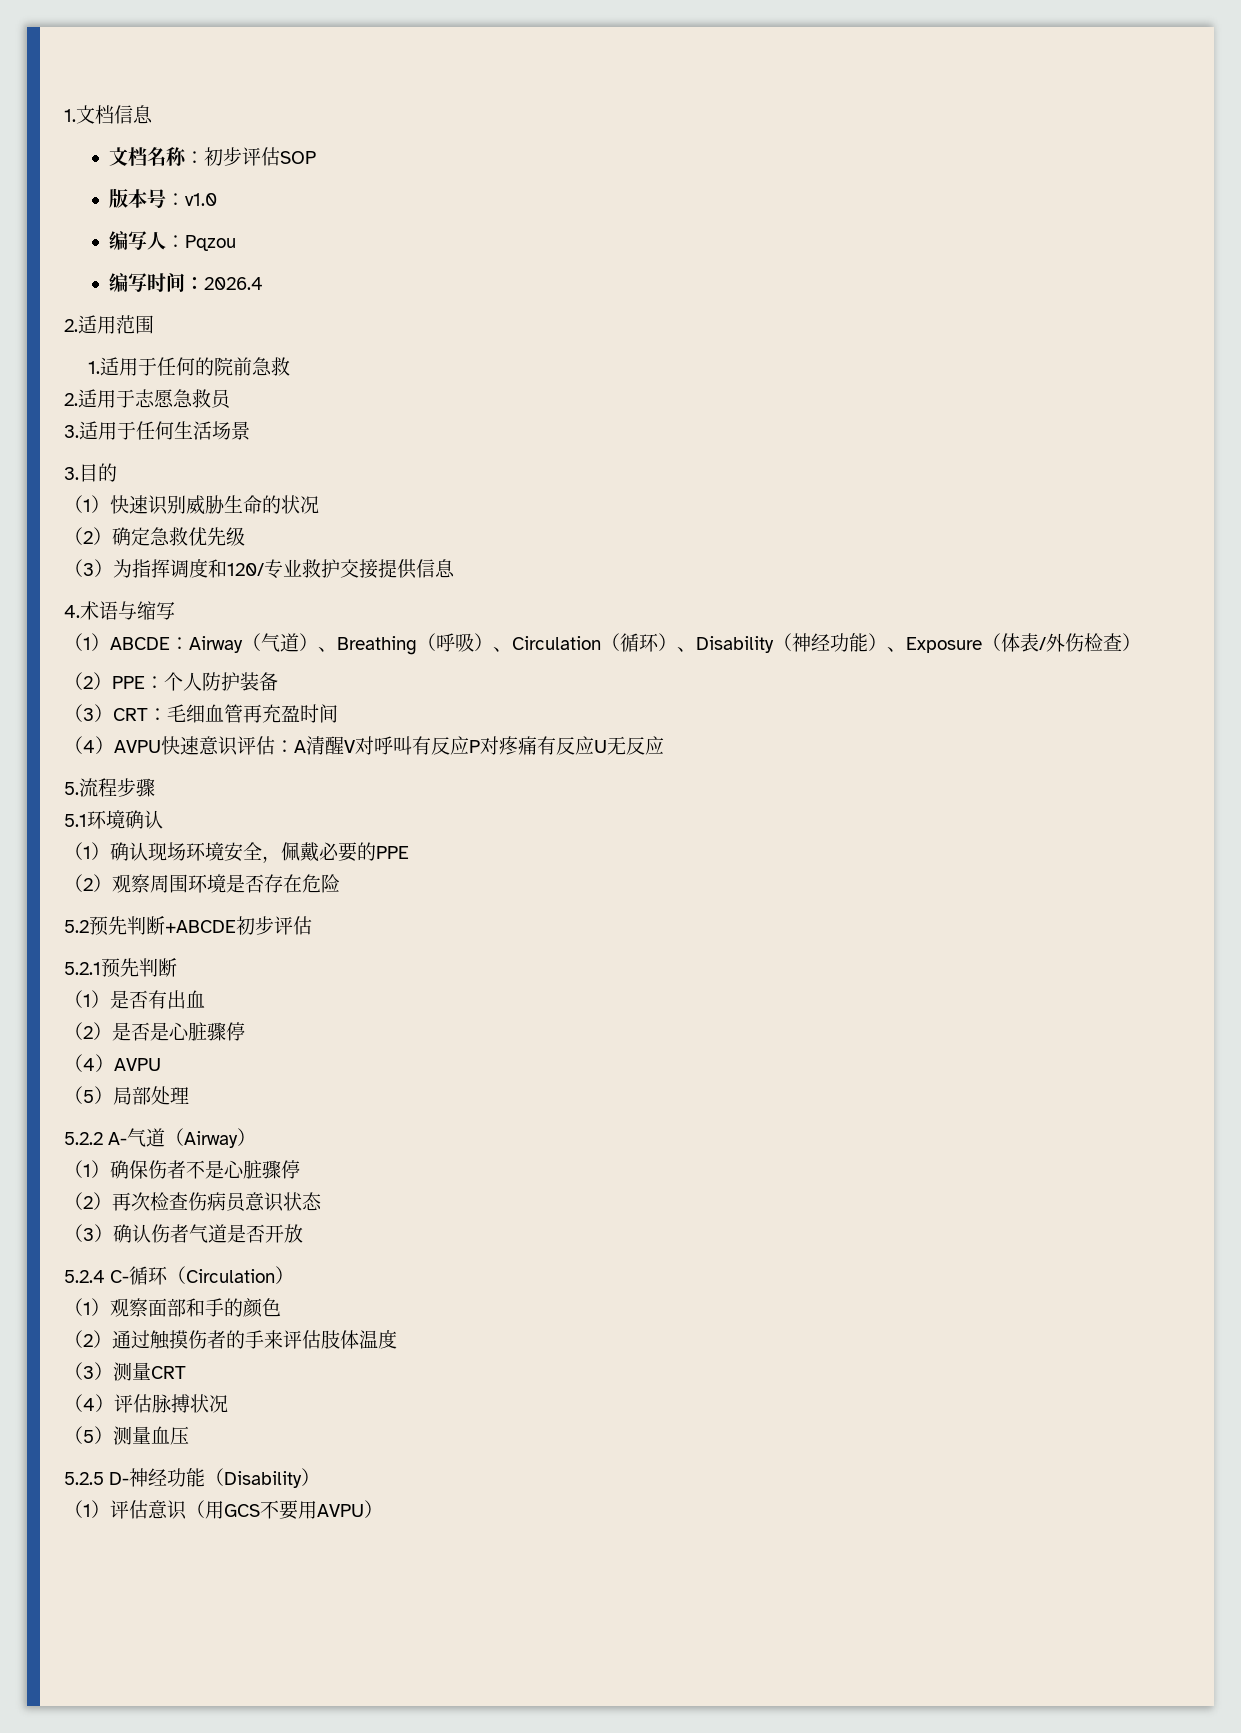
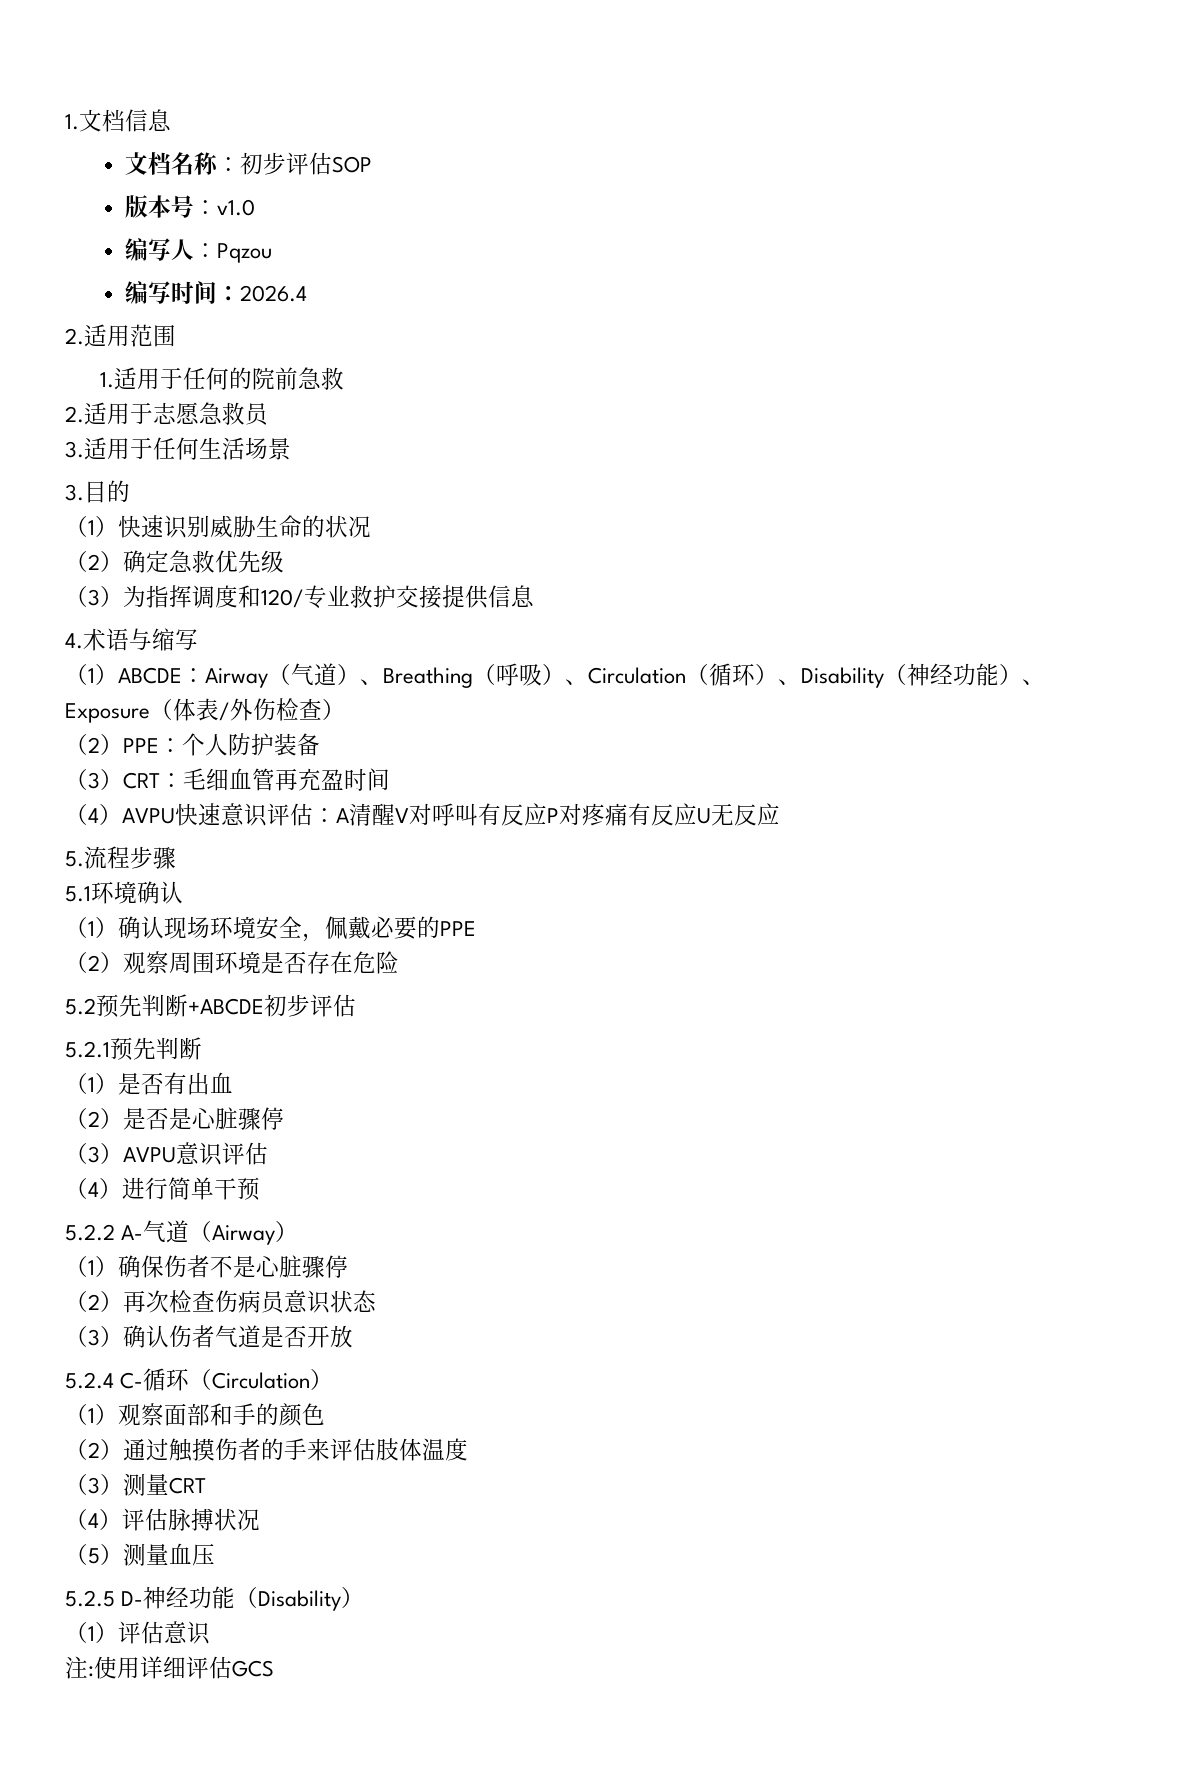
[83,1054,161,1072] [64,1086,189,1105] 4）AVPU // （5）局部处理 -> [88,1142,268,1166] [65,1177,260,1201] 3）AVPU意识评估 // （4）进行简单干预
[186,1500,383,1520] （用GCS不要用AVPU） -> [65,1656,274,1679] // 注:使用详细评估GCS

